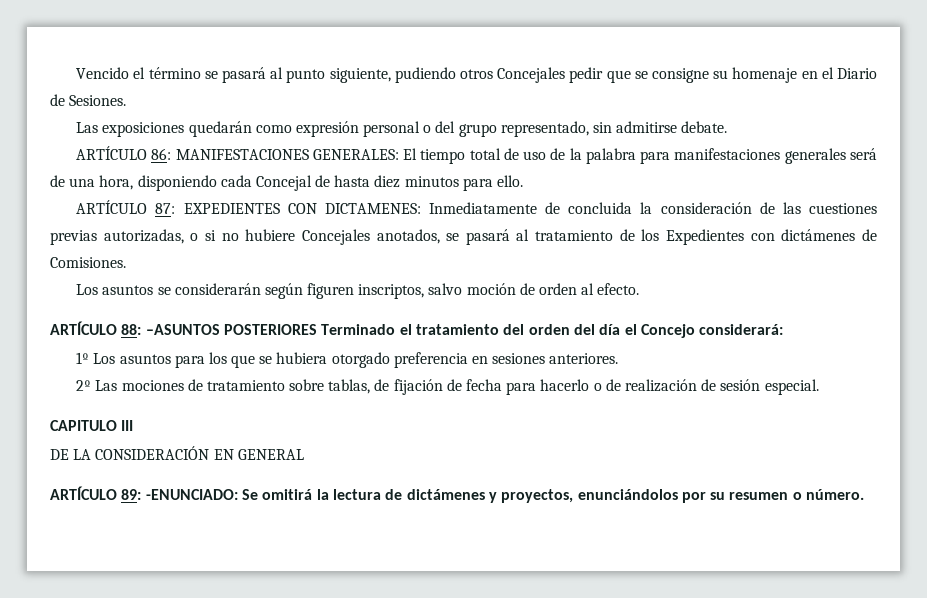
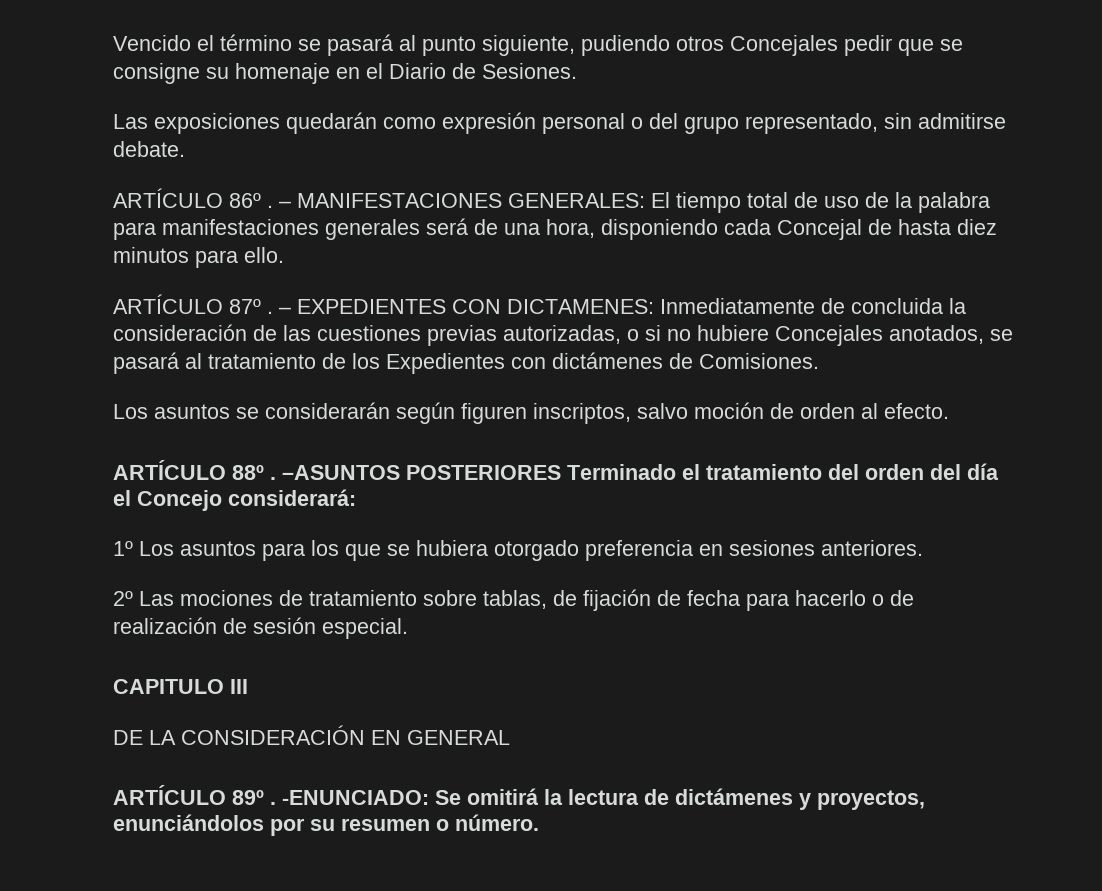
[151,148,172,160] 86: -> [229,193,291,208] 86º . –
[155,203,176,214] 87: -> [229,299,291,314] 87º . –
[121,324,142,335] 88: -> [232,465,276,480] 88º .
[121,489,142,500] 89: -> [232,790,276,805] 89º .

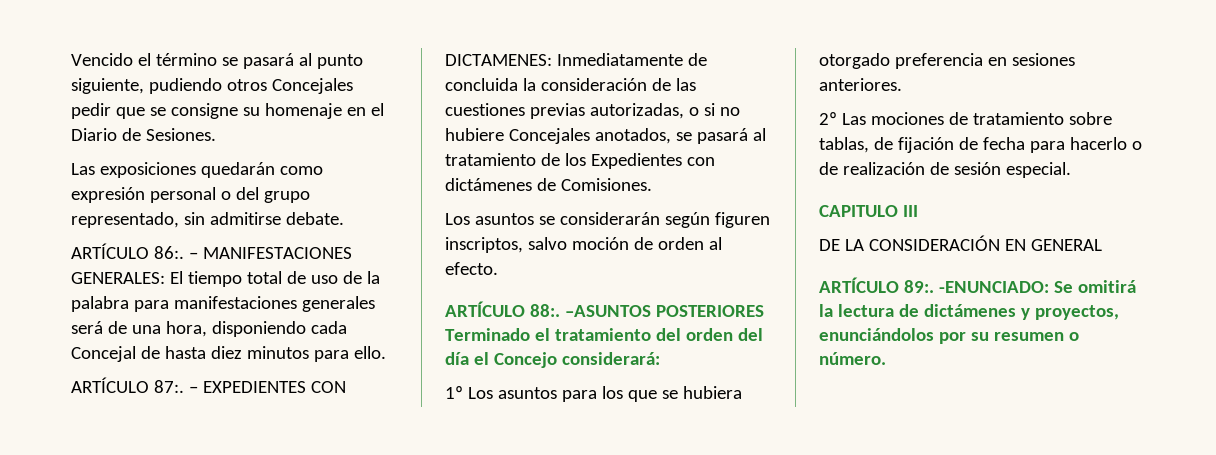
[229,193,273,208] 86º . -> [153,246,184,259] 86:.
[229,299,273,314] 87º . -> [153,380,184,393] 87:.
[232,465,276,480] 88º . -> [529,304,560,317] 88:.
[232,790,276,805] 89º . -> [903,280,934,293] 89:.

